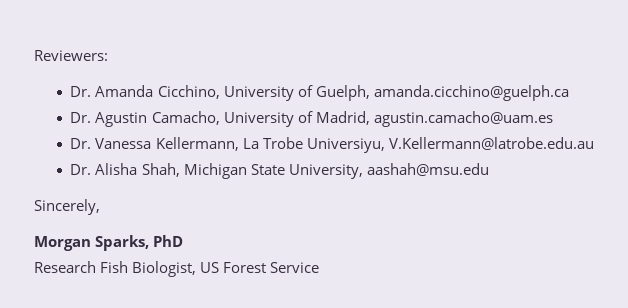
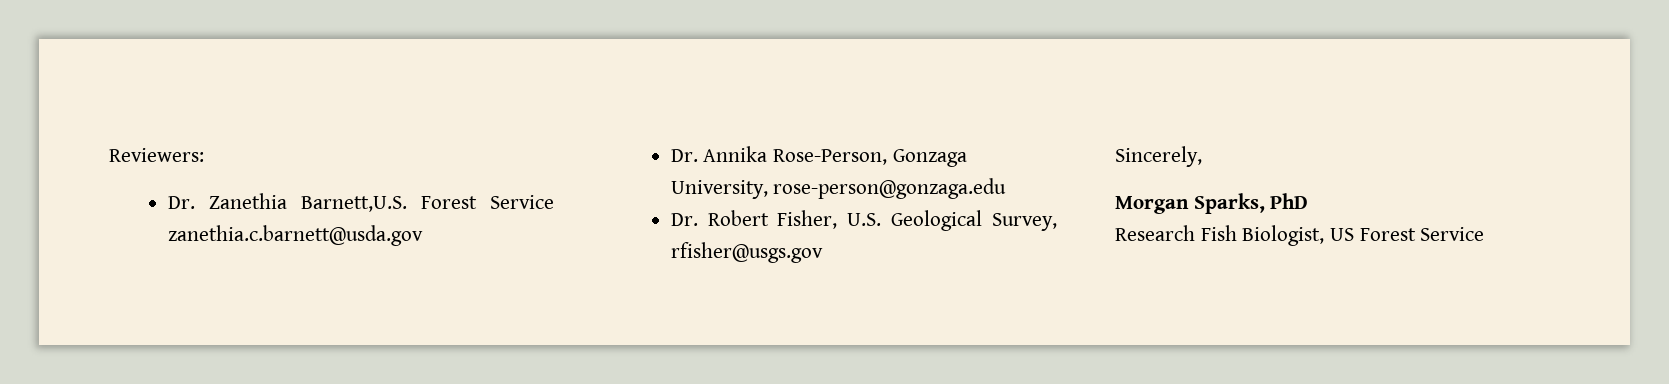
[95,85,569,101] [70,111,553,127] [70,137,594,153] [70,163,489,179] Amanda Cicchino, University of Guelph, amanda.cicchino@guelph.ca // Dr. Agustin Camacho, University of Madrid, agustin.camacho@uam.es // Dr. Vanessa Kellermann, La Trobe Universiyu, V.Kellermann@latrobe.edu.au // Dr. Alisha Shah, Michigan State University, aashah@msu.edu -> [208,193,554,212] [167,225,423,246] [670,146,967,167] [670,178,1007,199] [670,210,1057,231] [670,242,823,263] Zanethia Barnett,U.S. Forest Service zanethia.c.barnett@usda.gov // Dr. Annika Rose-Person, Gonzaga University, rose-person@gonzaga.edu // Dr. Robert Fisher, U.S. Geological Survey, rfisher@usgs.gov

